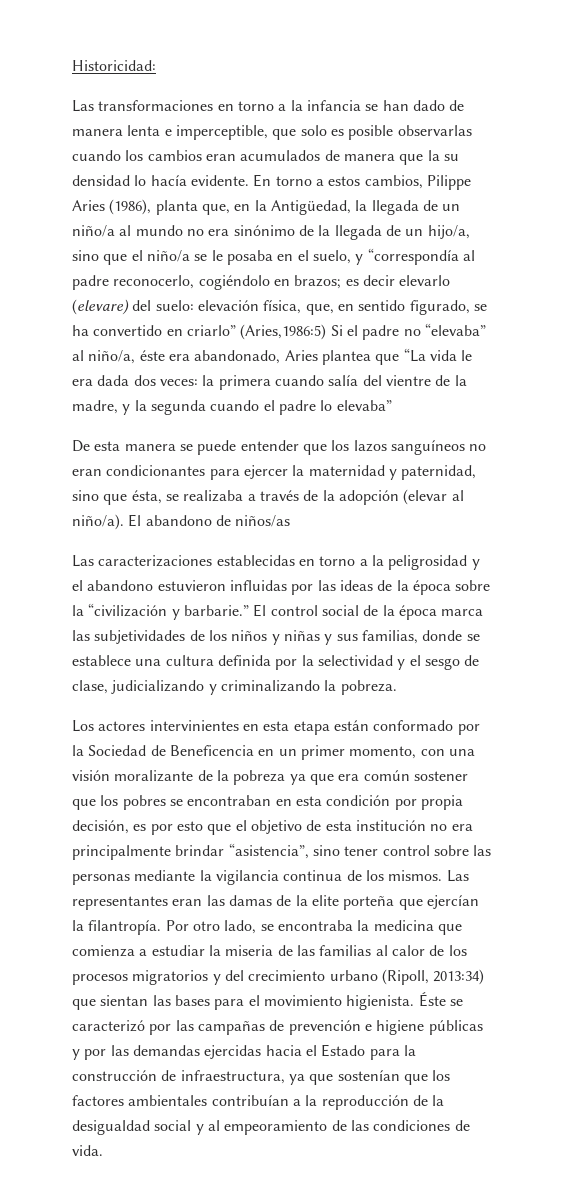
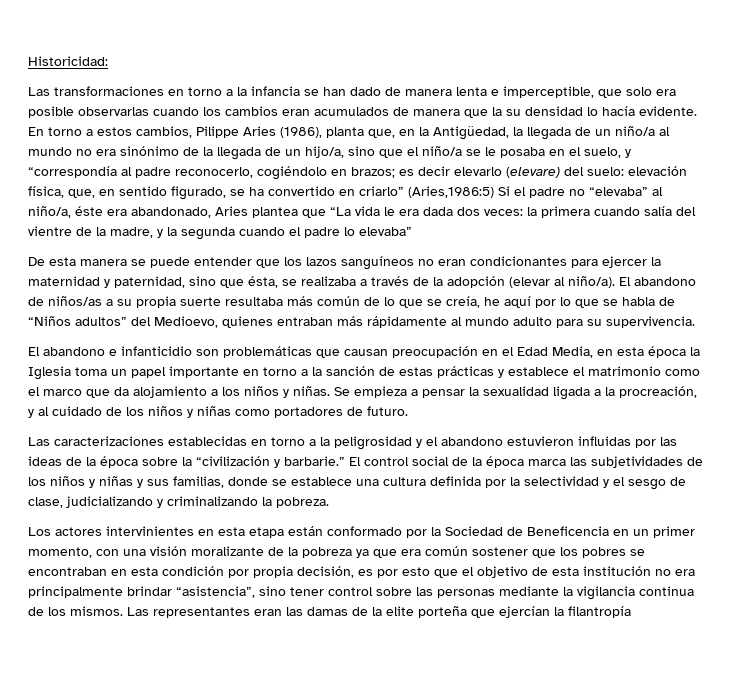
[330,129,344,136] es -> [656,89,676,96] era
(291, 521) none -> [106,296,675,308] [28,316,695,328] [28,346,700,358] [28,366,700,380] [28,386,697,400] [28,406,408,418] a su propia suerte resultaba más común de lo que se creía, he aquí por lo que se habla de “Niños adultos” del Medioevo, quienes entraban más rápidamente al mundo adulto para su supervivencia. // El abandono e infanticidio son problemáticas que causan preocupación en el Edad Media, en esta época la Iglesia toma un papel importante en torno a la sanción de estas prácticas y establece el matrimonio como el marco que da alojamiento a los niños y niñas. Se empieza a pensar la sexualidad ligada a la procreación, y al cuidado de los niños y niñas como portadores de futuro.
[88,920,462,935] [72,945,467,957] [72,969,485,985] [72,992,463,1010] [72,1020,483,1035] [72,1044,416,1060] [72,1070,451,1085] [72,1095,445,1110] [72,1120,470,1135] [72,1145,103,1156] filantropía. Por otro lado, se encontraba la medicina que comienza a estudiar la miseria de las familias al calor de los procesos migratorios y del crecimiento urbano (Ripoll, 2013:34) que sientan las bases para el movimiento higienista. Éste se caracterizó por las campañas de prevención e higiene públicas y por las demandas ejercidas hacia el Estado para la construcción de infraestructura, ya que sostenían que los factores ambientales contribuían a la reproducción de la desigualdad social y al empeoramiento de las condiciones de vida. -> [568,606,631,618] filantropía

